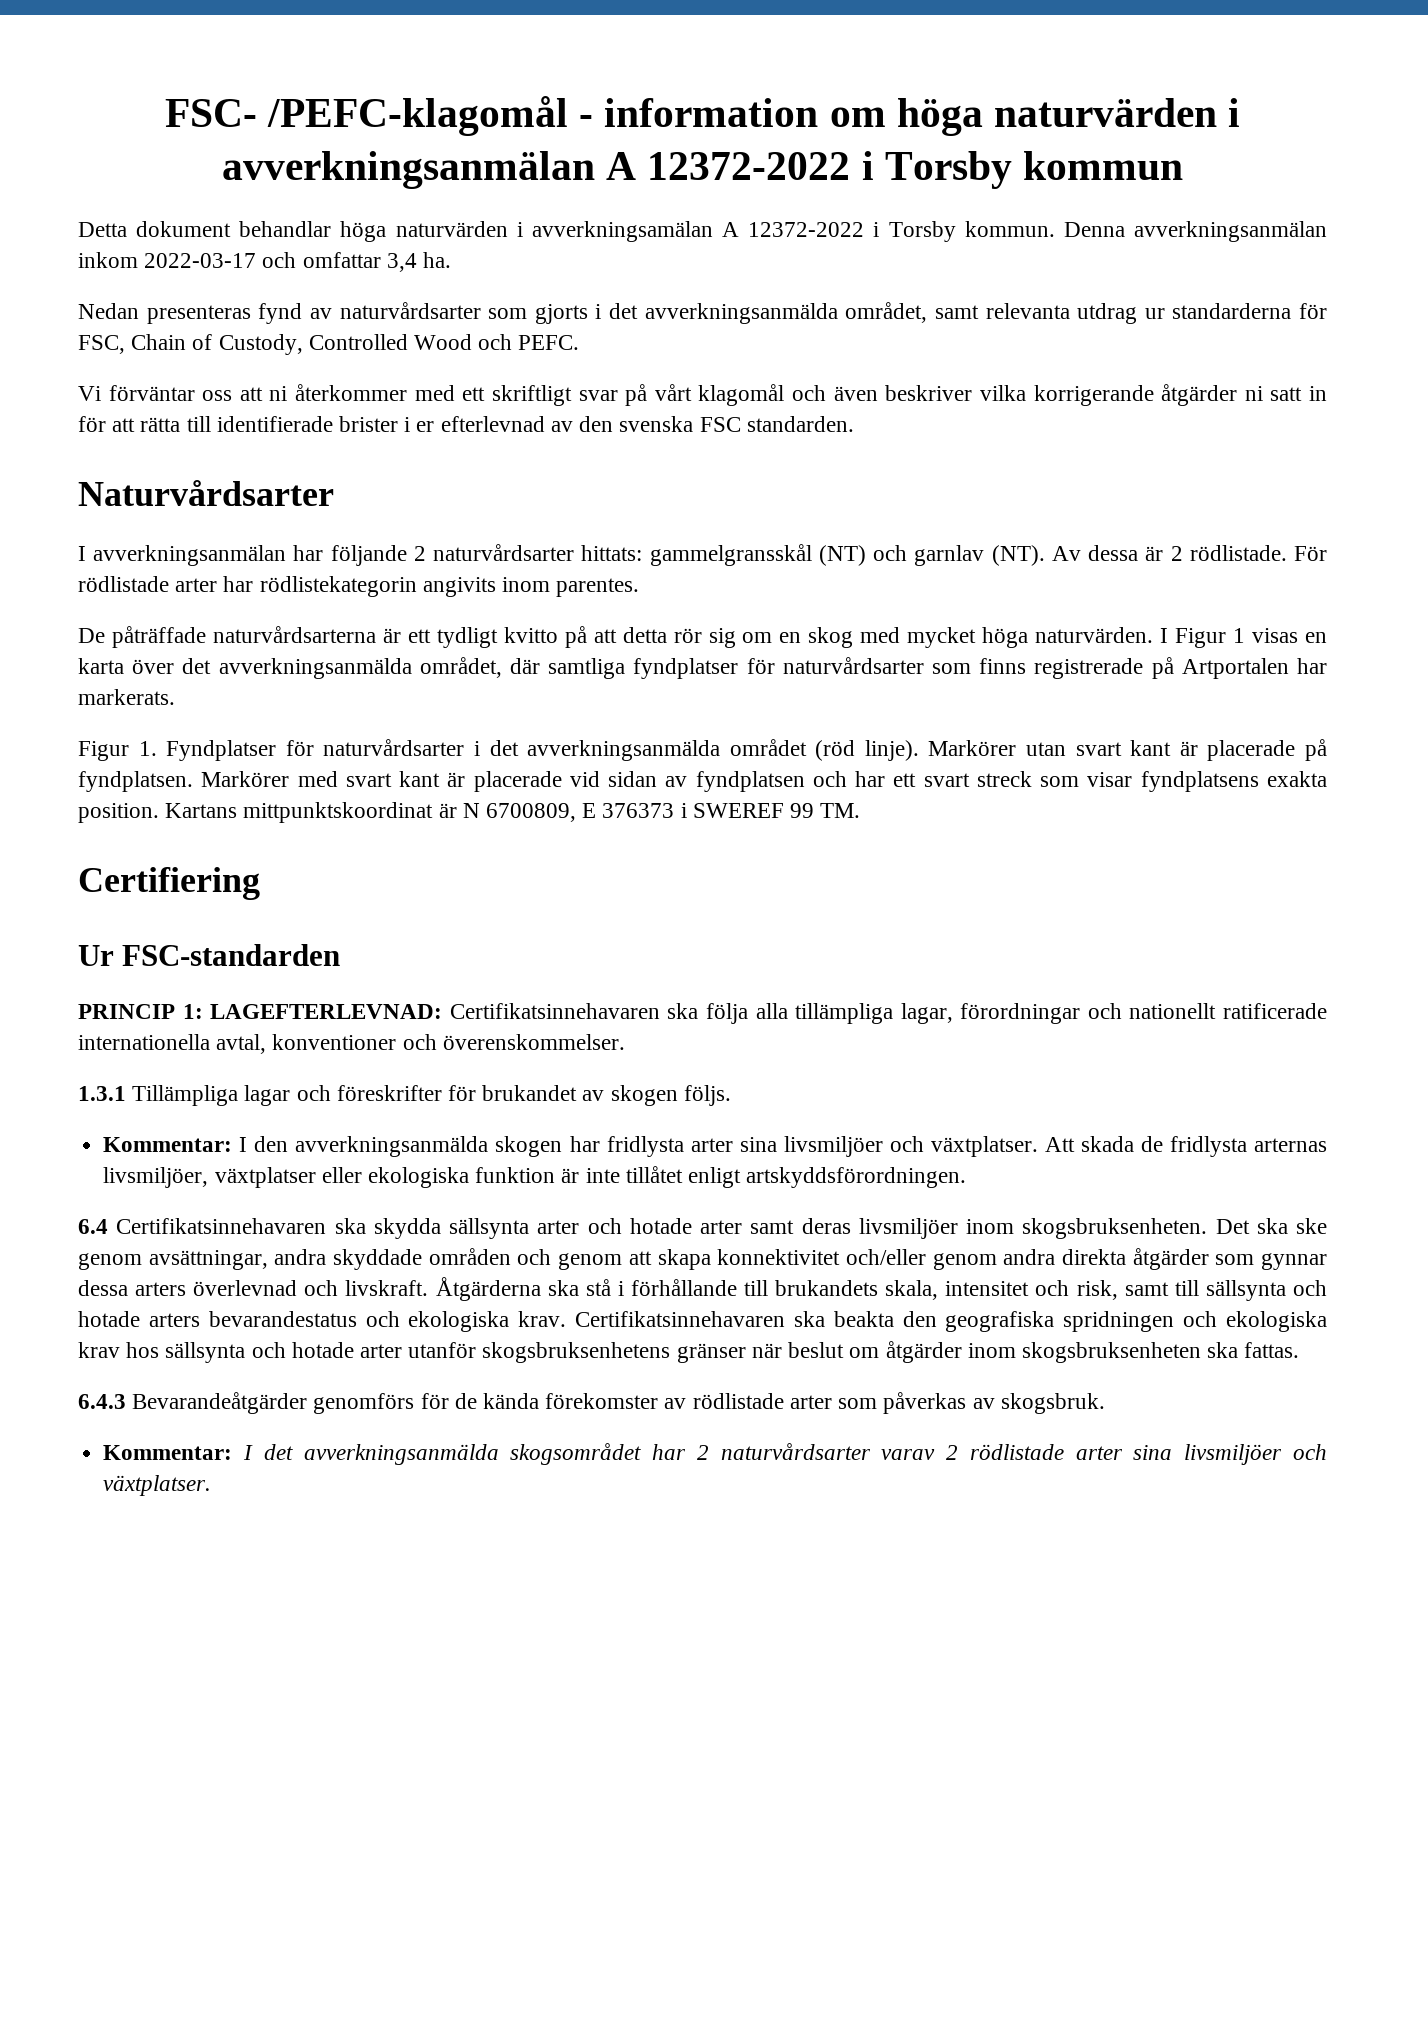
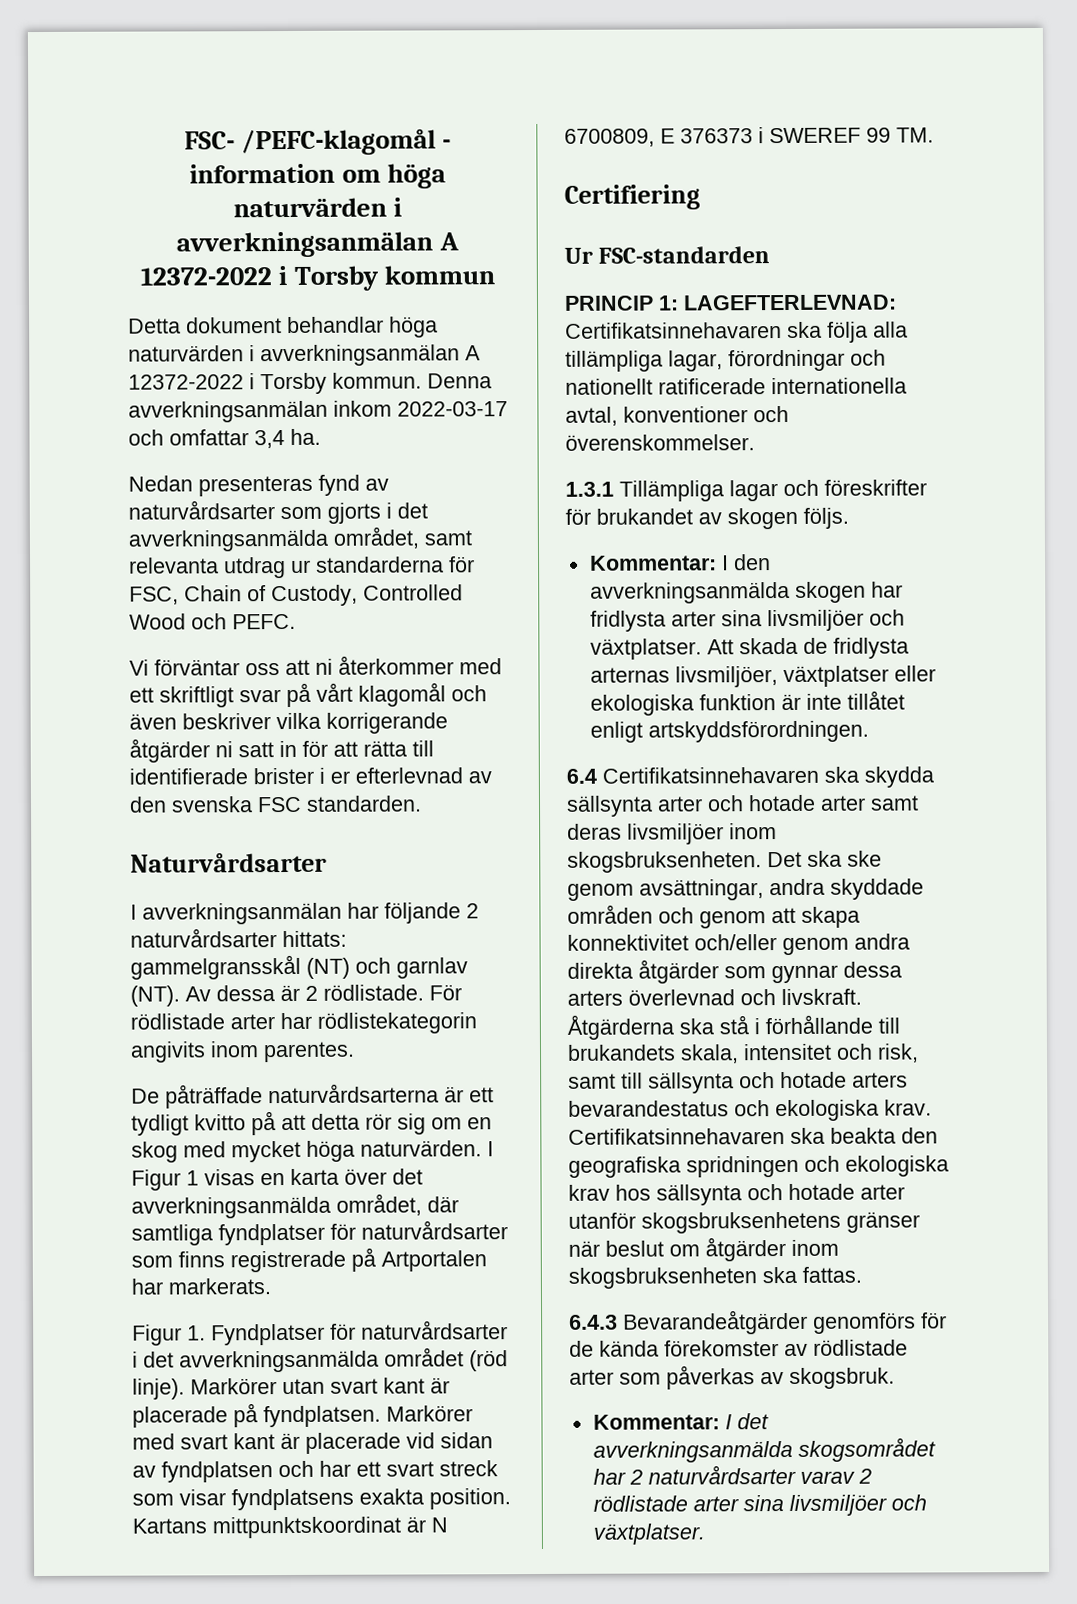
[531,221,713,242] avverkningsamälan -> [260,344,460,367] avverkningsanmälan

